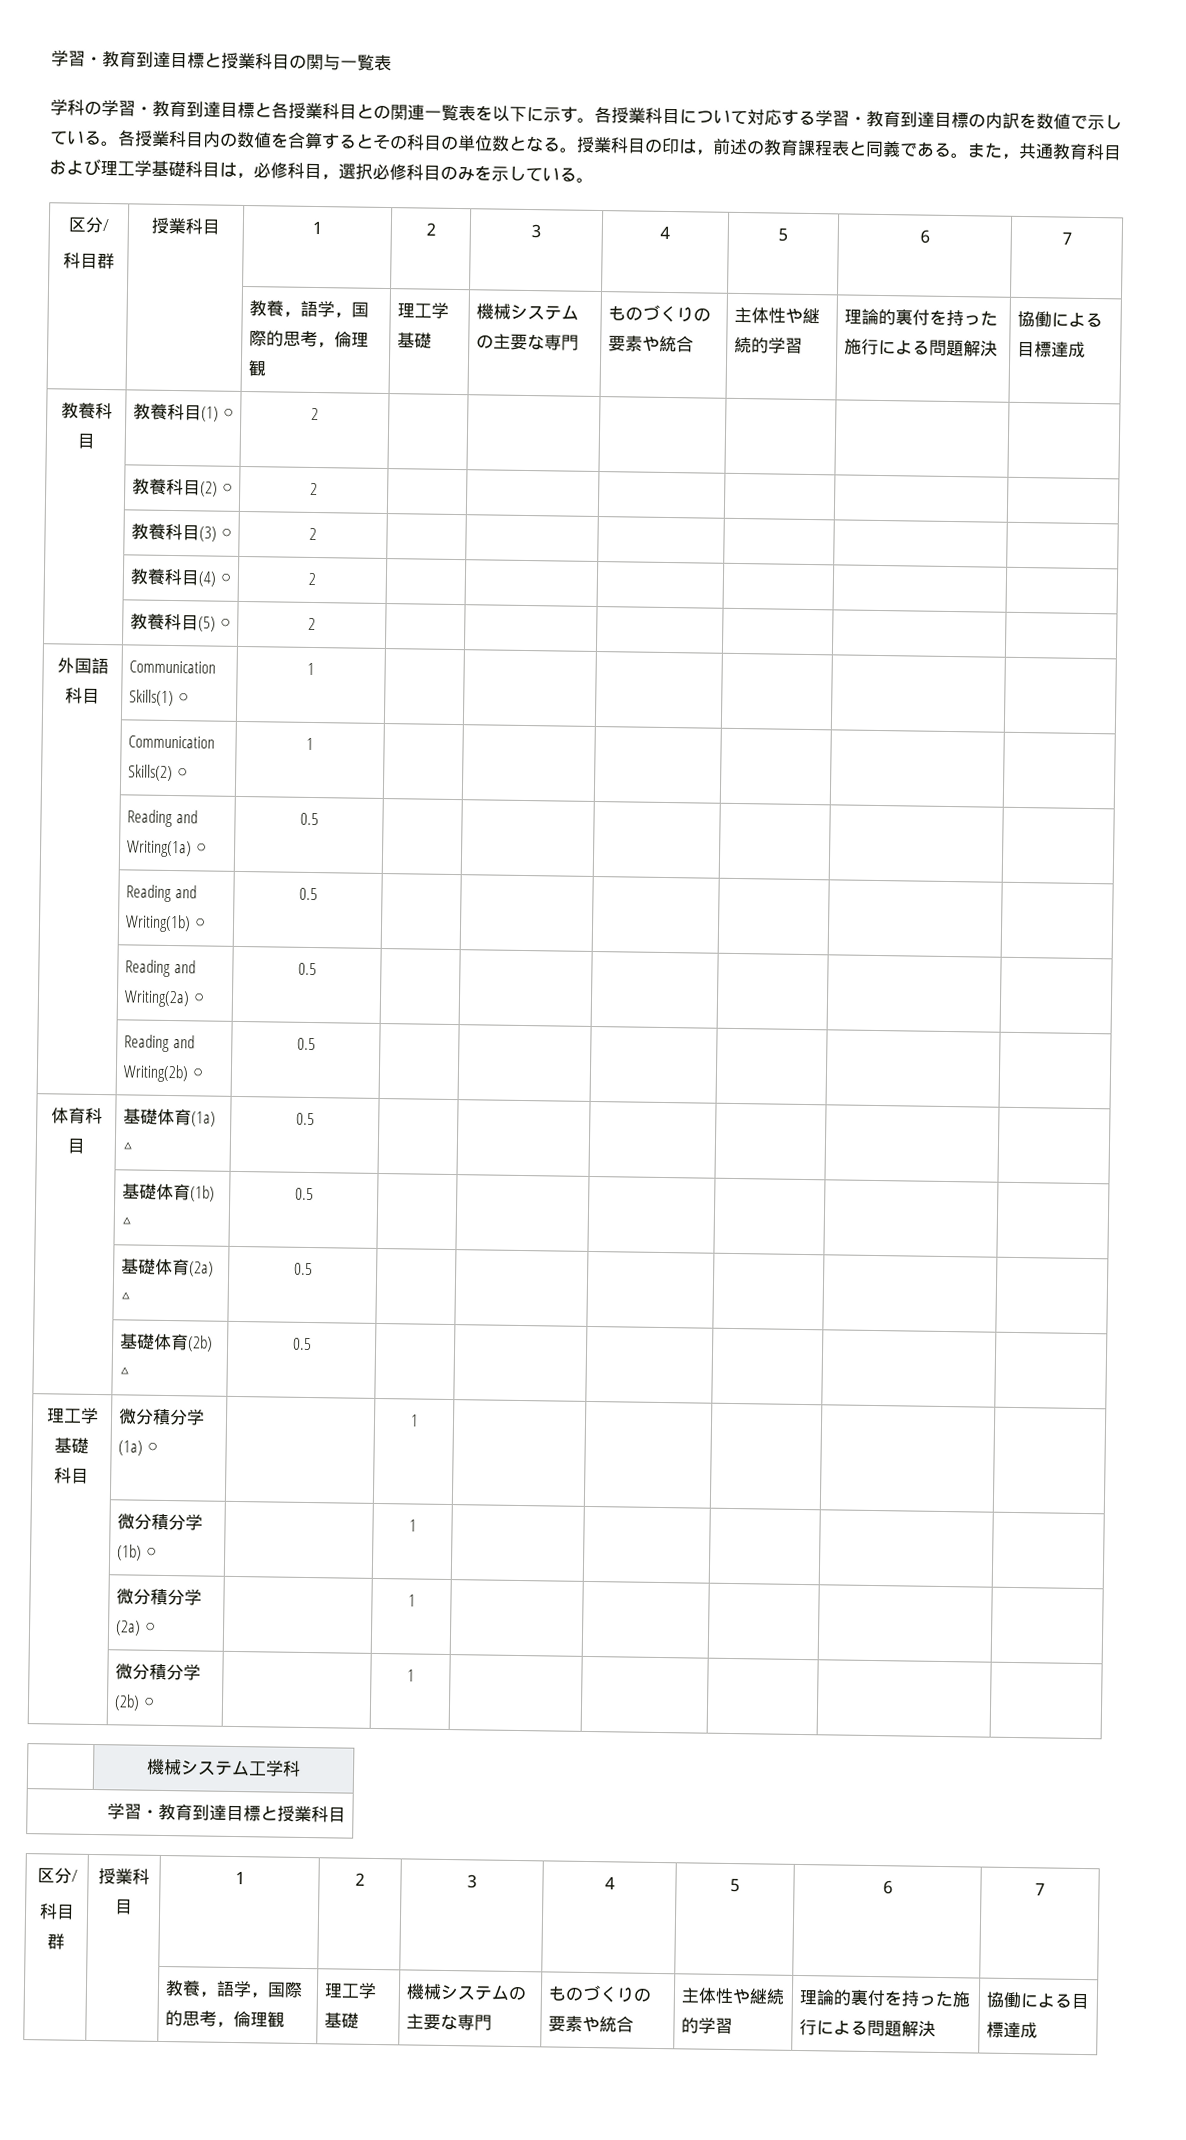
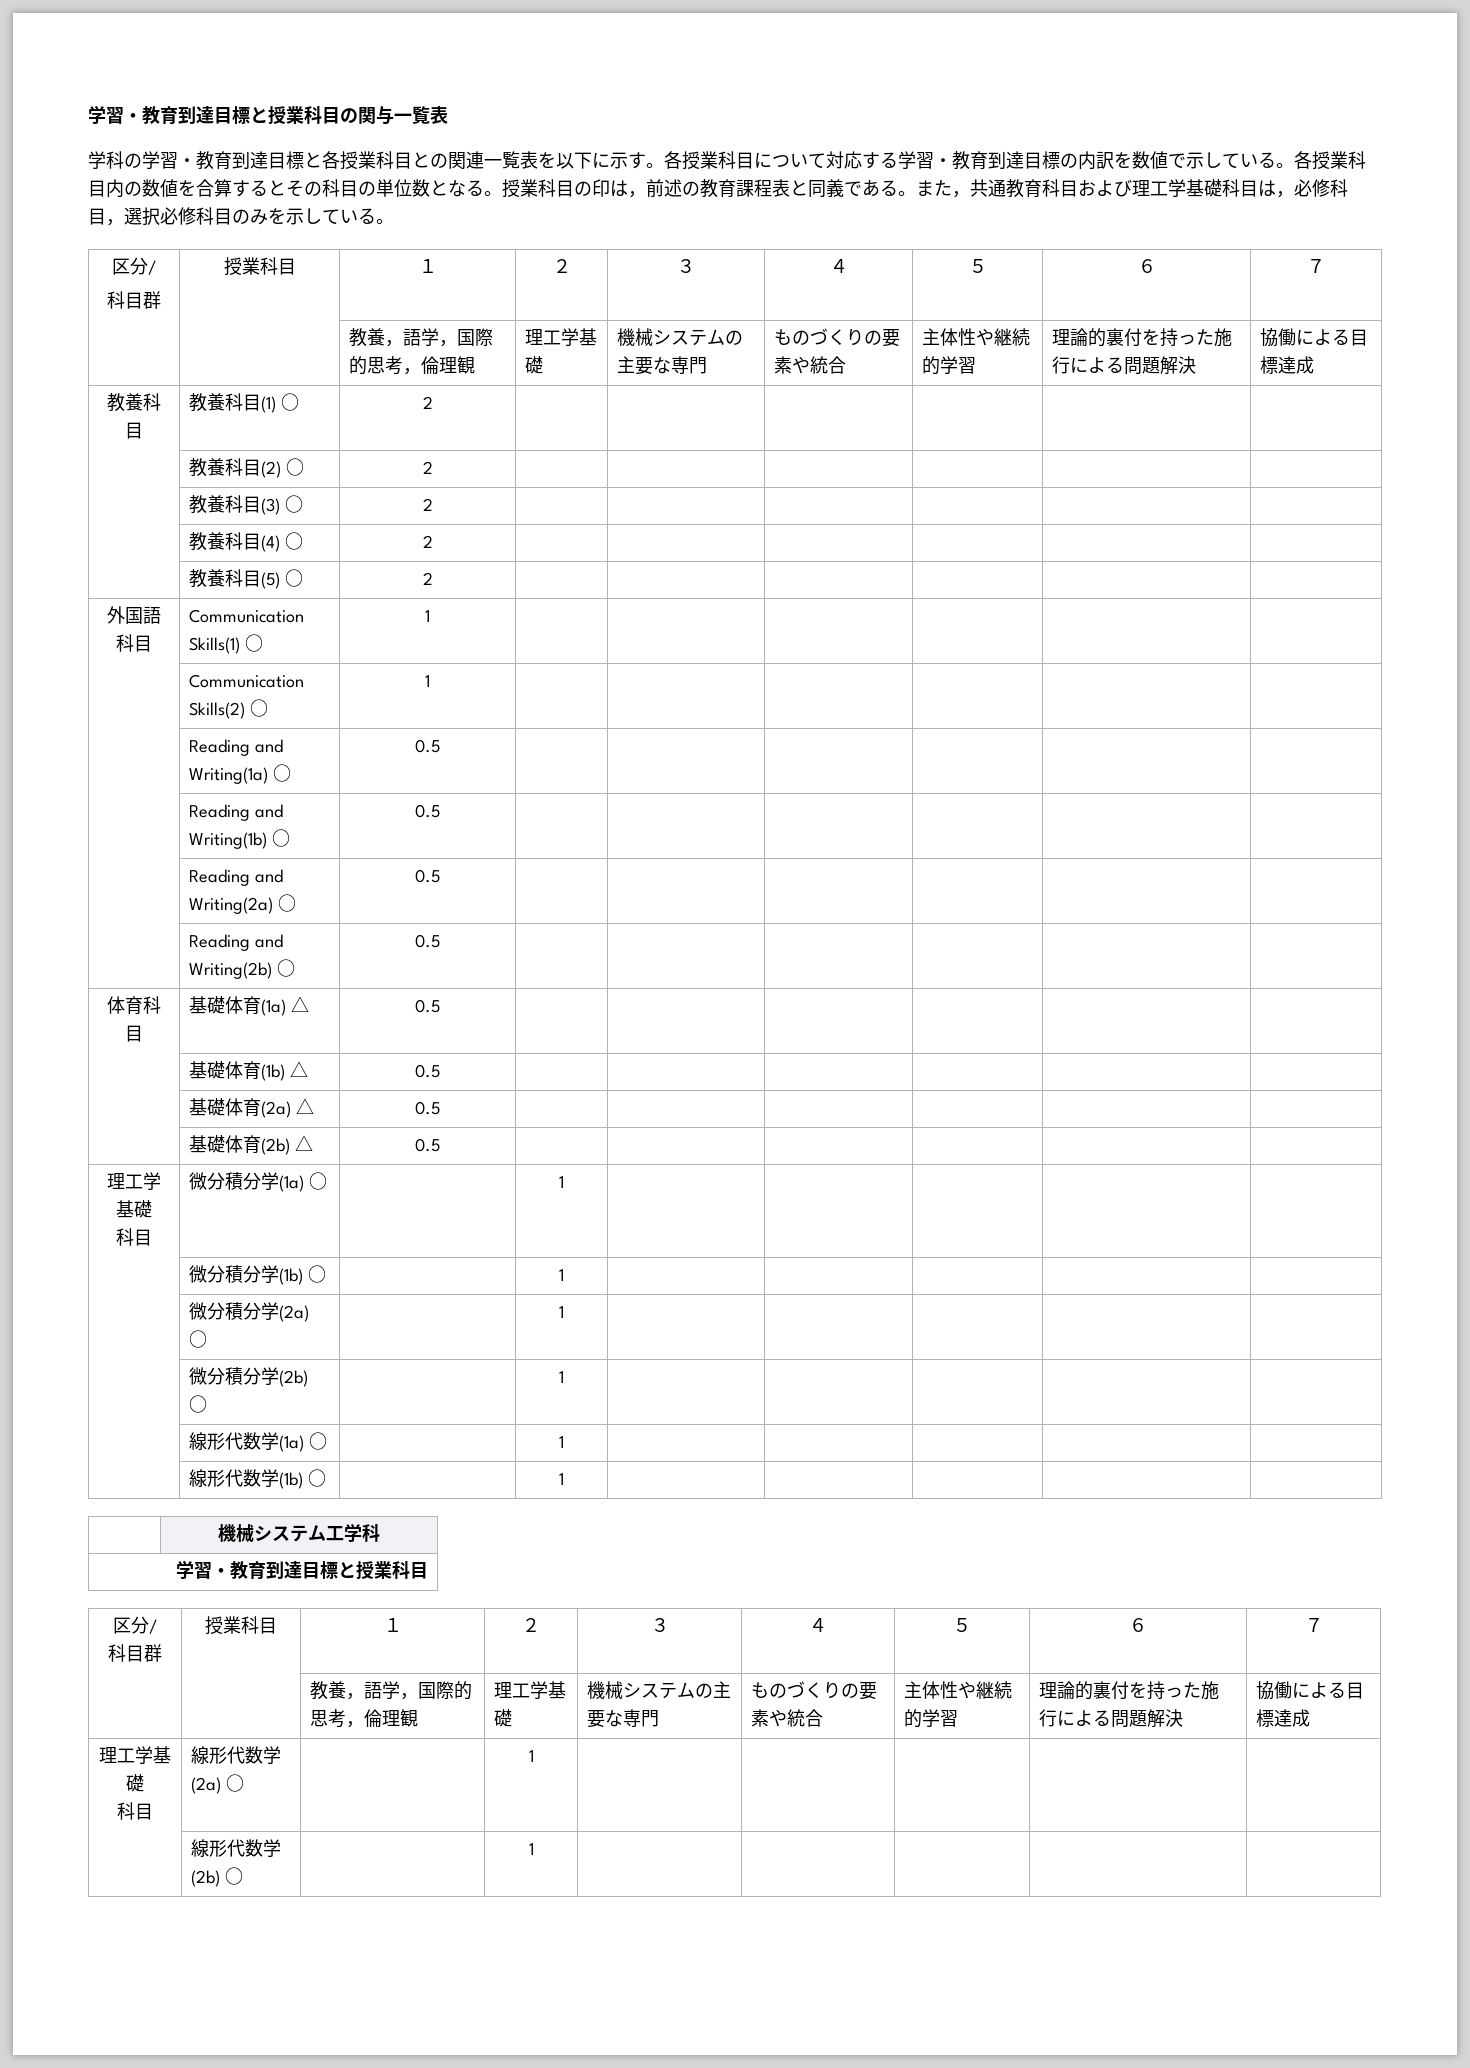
(415, 1675) none -> [189,1432,328,1452] [559,1436,564,1448] [189,1469,327,1489] [559,1473,564,1485] // | 線形代数学(1a) ○ | | 1 | | | | | // | 線形代数学(1b) ○ | | 1 | | | | |
(1038, 2030) none -> [99,1746,171,1764] [126,1774,144,1792] [117,1802,153,1820] [191,1746,282,1764] [191,1774,245,1794] [528,1750,534,1762] [191,1839,282,1857] [191,1867,244,1887] [528,1843,534,1855] // 理工学基礎 // 科目 | 線形代数学(2a) ○ | | 1 | | | | | // | 線形代数学(2b) ○ | | 1 | | | | |

